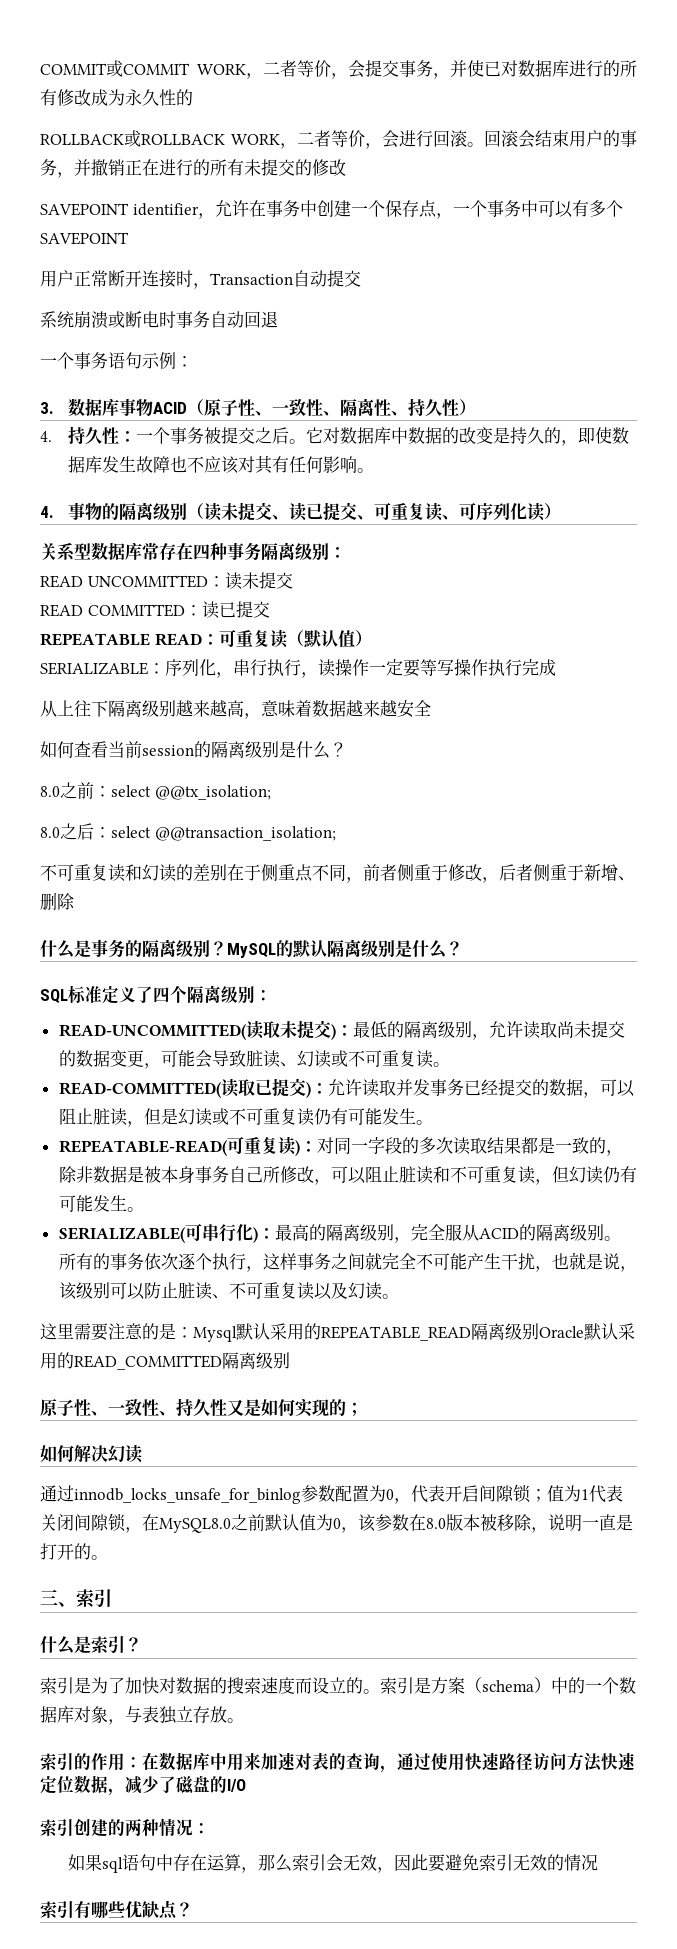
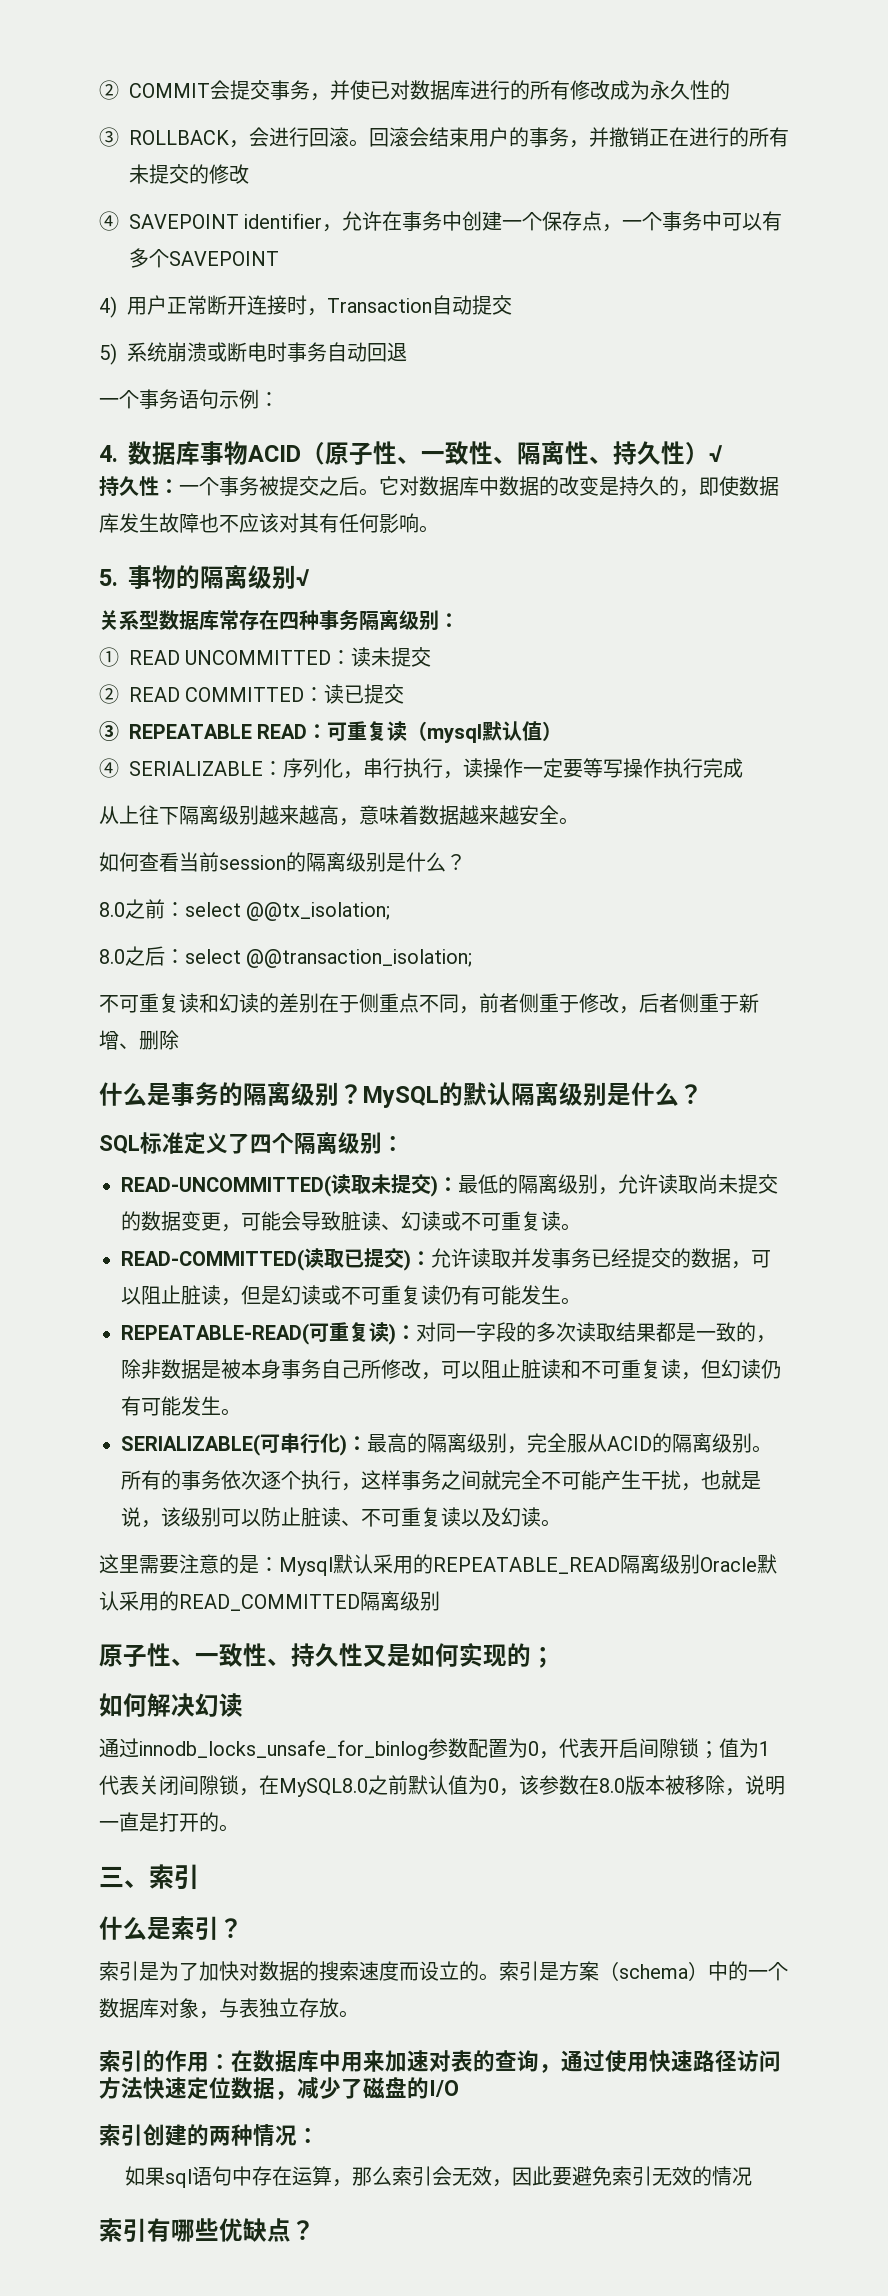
[40,60,348,79] COMMIT或COMMIT WORK，二者等价， -> [99,80,210,100] ② COMMIT
[40,130,365,149] ROLLBACK或ROLLBACK WORK，二者等价 -> [99,127,229,147] ③ ROLLBACK
(346, 167) none -> [99,211,119,231] ④
(129, 238) none -> [99,296,117,318] 4)
(361, 278) none -> [99,343,117,365] 5)
[40,402,54,414] 3. -> [99,445,118,462] 4.
[40,431,52,442] // 4. -> [709,445,723,462] √ //
[40,506,54,518] 4. -> [99,569,118,586] 5.
[187,502,562,521] （读未提交、读已提交、可重复读、可序列化读） -> [296,569,310,586] √
(346, 552) none -> [99,647,119,667] ①
(293, 580) none -> [99,684,119,704] ②
(270, 609) none -> [99,721,119,741] ③
(304, 638) none -> [427,724,483,743] mysql
(372, 638) none -> [99,758,119,778] ④
(431, 708) none -> [559,817,579,825] 。

